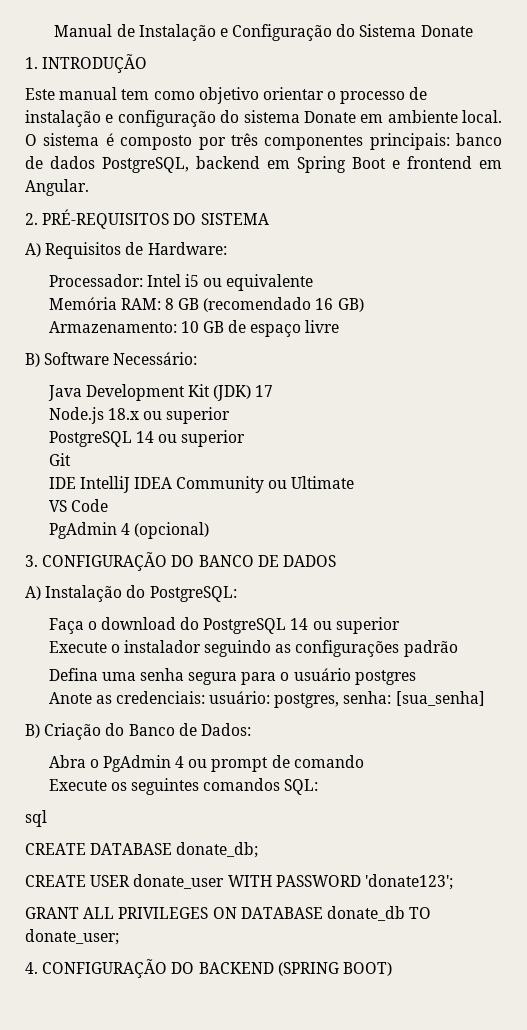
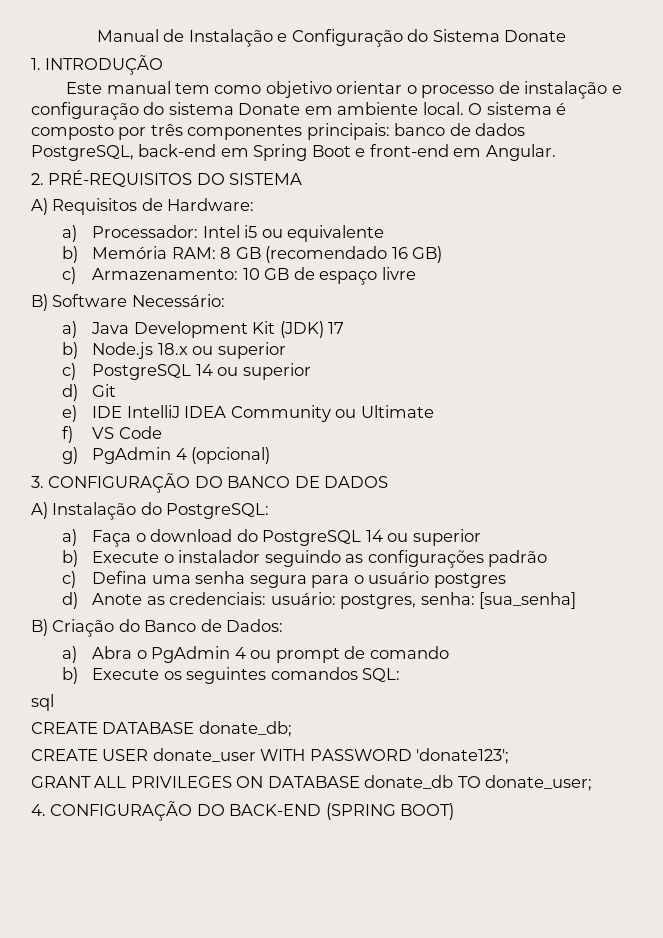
[196,156,260,169] backend -> [138,144,217,157] back-end
[407,156,472,169] frontend -> [369,144,449,157] front-end
(227, 248) none -> [61,225,77,242] a)
(314, 282) none -> [61,246,78,263] b)
(364, 305) none -> [61,267,76,284] c)
(198, 358) none -> [61,321,77,338] a)
(274, 391) none -> [61,342,78,359] b)
[48,430,246,447] PostgreSQL 14 ou superior // -> [61,363,311,380] [61,384,78,401] c) PostgreSQL 14 ou superior // d)
(71, 459) none -> [61,405,77,422] e)
(355, 482) none -> [61,426,73,443] f)
(108, 505) none -> [61,447,78,464] g)
(237, 594) none -> [61,529,77,546] a)
(400, 625) none -> [61,550,78,567] b)
(458, 648) none -> [61,571,76,588] c)
(416, 677) none -> [61,592,78,609] d)
(251, 729) none -> [61,646,77,663] a)
(364, 761) none -> [61,667,78,684] b)
[198,962,274,974] BACKEND -> [229,804,322,816] BACK-END

